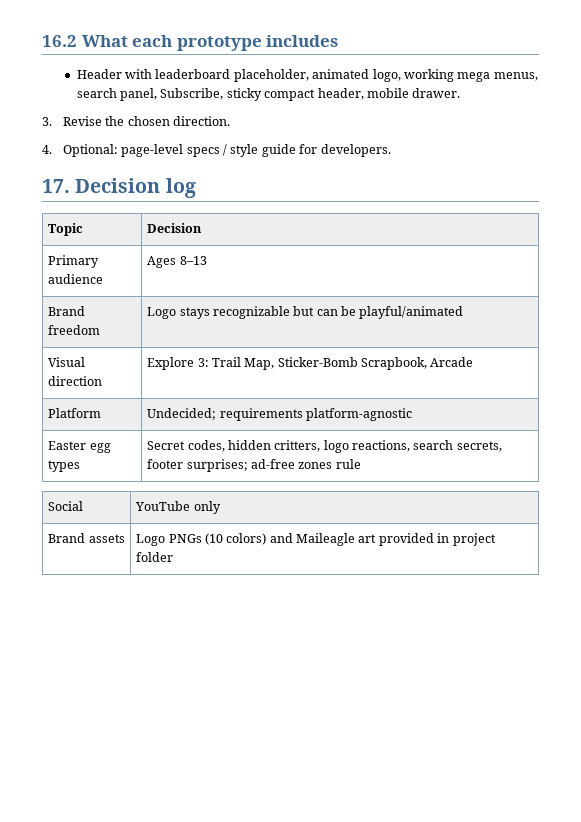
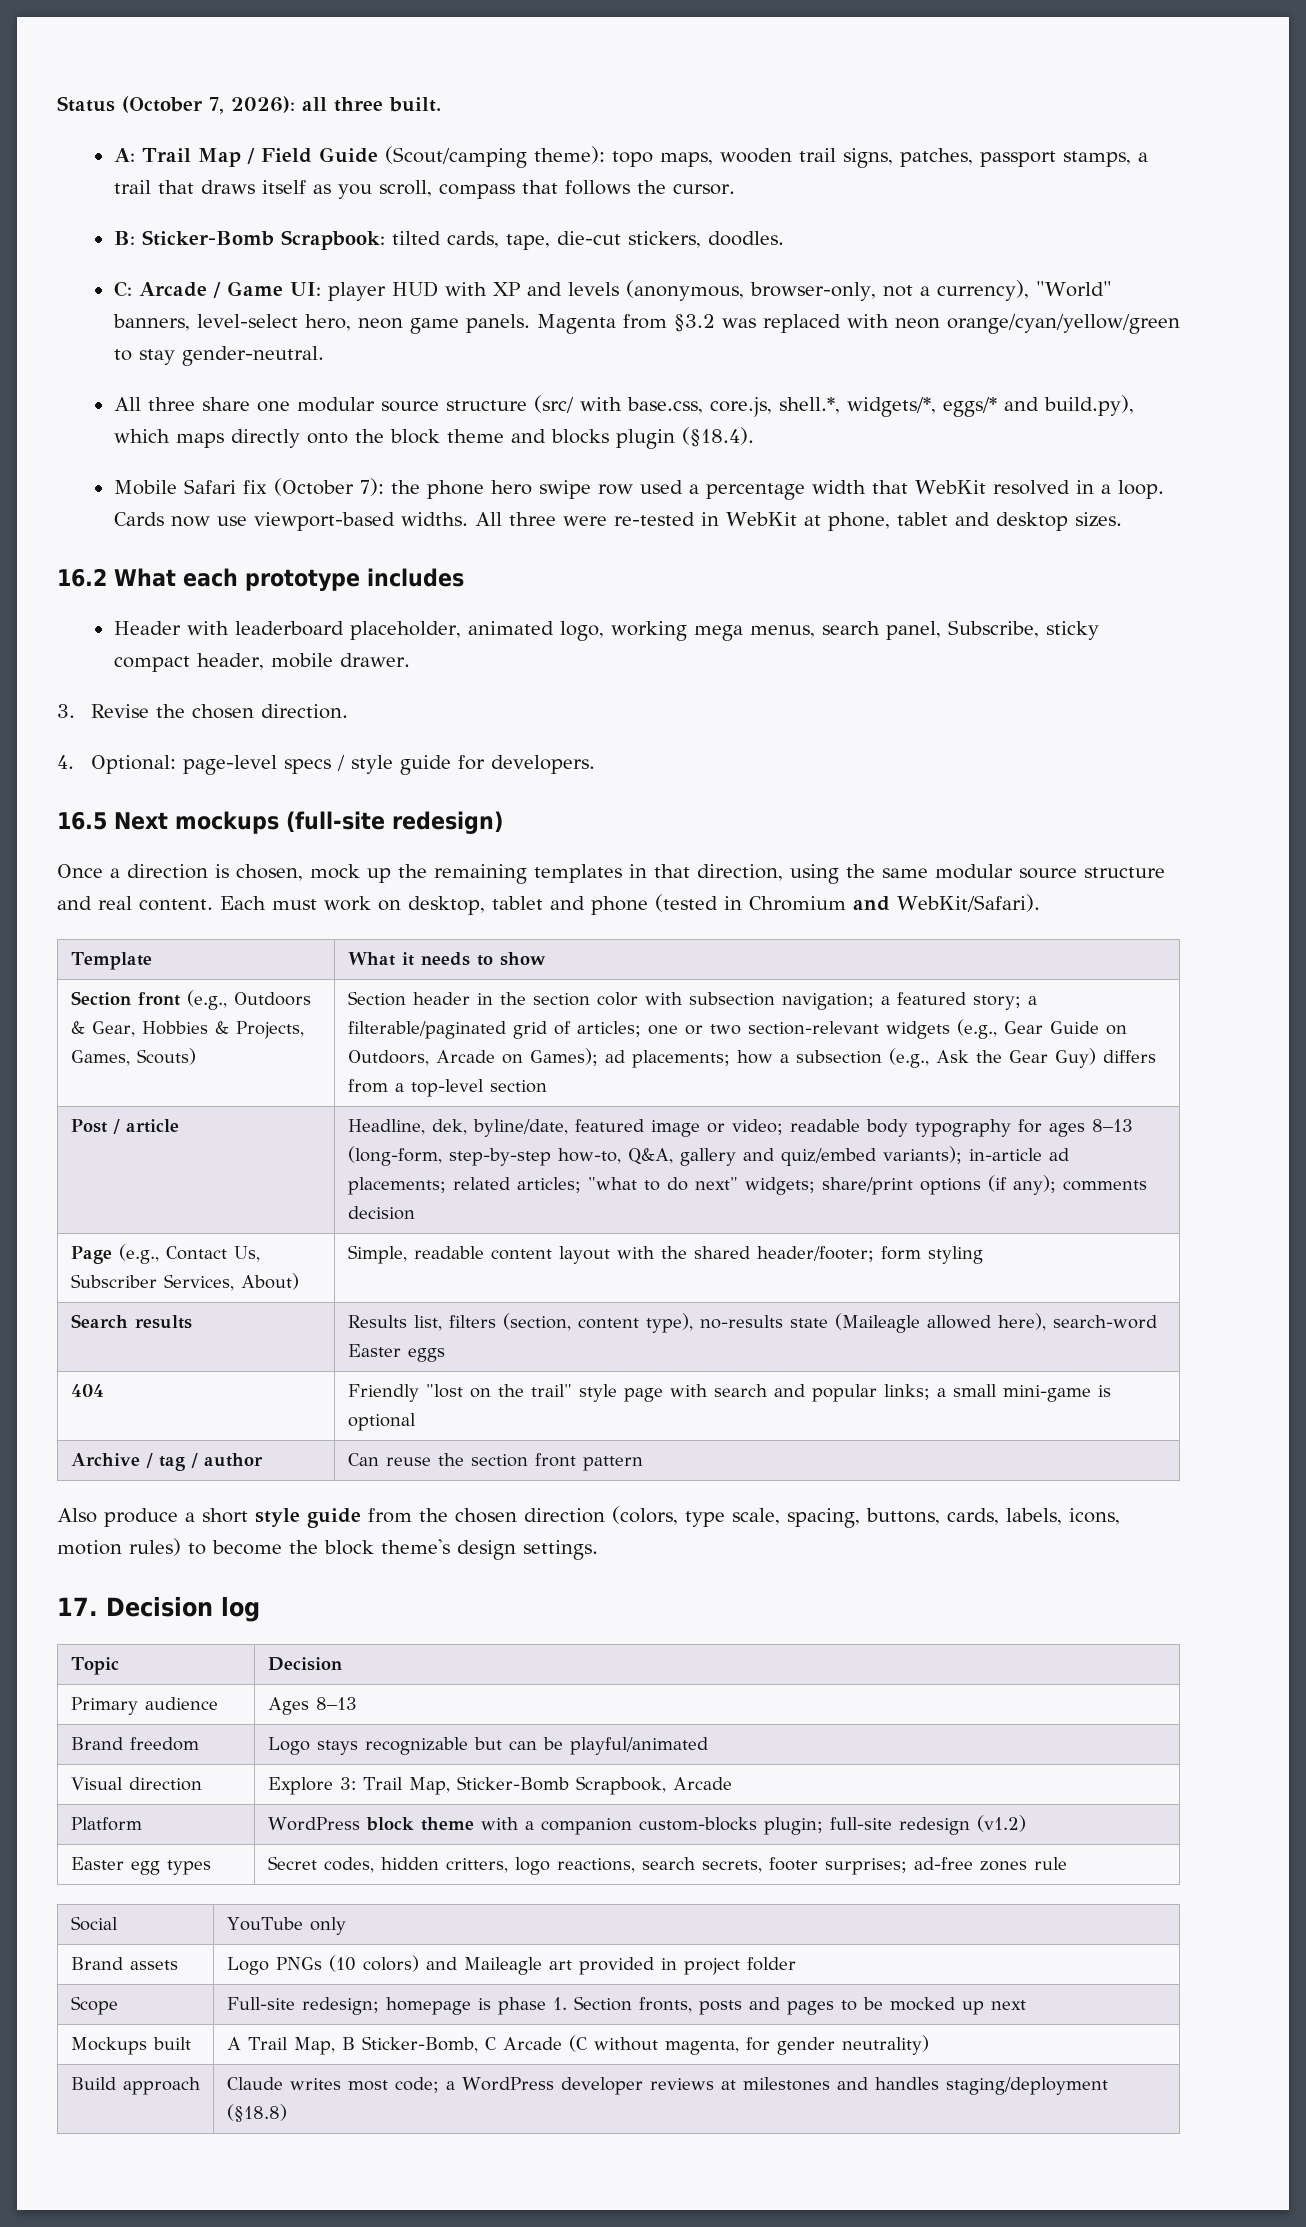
(42, 41) none -> [57,96,441,114] [113,146,1148,168] [113,180,735,199] [113,230,784,250] [113,280,1112,301] [112,314,1180,334] [113,346,324,366] [113,395,1134,417] [113,427,754,449] [113,478,1164,500] [113,512,1122,531] Status (October 7, 2026): all three built. // A: Trail Map / Field Guide (Scout/camping theme): topo maps, wooden trail signs, patches, passport stamps, a trail that draws itself as you scroll, compass that follows the cursor. // B: Sticker-Bomb Scrapbook: tilted cards, tape, die-cut stickers, doodles. // C: Arcade / Game UI: player HUD with XP and levels (anonymous, browser-only, not a currency), "World" banners, level-select hero, neon game panels. Magenta from §3.2 was replaced with neon orange/cyan/yellow/green to stay gender-neutral. // All three share one modular source structure (src/ with base.css, core.js, shell.*, widgets/*, eggs/* and build.py), which maps directly onto the block theme and blocks plugin (§18.4). // Mobile Safari fix (October 7): the phone hero swipe row used a percentage width that WebKit resolved in a loop. Cards now use viewport-based widths. All three were re-tested in WebKit at phone, tablet and desktop sizes. //
(391, 150) none -> [57,811,503,834] [57,864,1165,884] [57,894,1040,915] [70,952,152,970] [347,952,546,966] [70,990,311,1010] [70,1021,304,1039] [70,1048,196,1066] [347,991,1037,1010] [347,1019,1127,1039] [347,1048,1156,1068] [347,1079,547,1097] [70,1119,179,1134] [347,1119,1133,1137] [347,1146,1069,1166] [347,1175,1147,1195] [347,1206,415,1220] [70,1244,260,1264] [70,1273,299,1291] [347,1245,983,1264] [70,1314,192,1329] [347,1313,1157,1333] [347,1344,445,1362] [70,1384,104,1397] [347,1384,1111,1402] [347,1413,416,1431] [70,1453,263,1471] [347,1453,643,1471] [57,1506,1120,1528] [57,1538,598,1560] // 16.5 Next mockups (full-site redesign) // Once a direction is chosen, mock up the remaining templates in that direction, using the same modular source structure and real content. Each must work on desktop, tablet and phone (tested in Chromium and WebKit/Safari). // Template | What it needs to show // Section front (e.g., Outdoors & Gear, Hobbies & Projects, Games, Scouts) | Section header in the section color with subsection navigation; a featured story; a filterable/paginated grid of articles; one or two section-relevant widgets (e.g., Gear Guide on Outdoors, Arcade on Games); ad placements; how a subsection (e.g., Ask the Gear Guy) differs from a top-level section // Post / article | Headline, dek, byline/date, featured image or video; readable body typography for ages 8–13 (long-form, step-by-step how-to, Q&A, gallery and quiz/embed variants); in-article ad placements; related articles; "what to do next" widgets; share/print options (if any); comments decision // Page (e.g., Contact Us, Subscriber Services, About) | Simple, readable content layout with the shared header/footer; form styling // Search results | Results list, filters (section, content type), no-results state (Maileagle allowed here), search-word Easter eggs // 404 | Friendly "lost on the trail" style page with search and popular links; a small mini-game is optional // Archive / tag / author | Can reuse the section front pattern // Also produce a short style guide from the chosen direction (colors, type scale, spacing, buttons, cards, labels, icons, motion rules) to become the block theme's design settings.
[147,408,412,421] Undecided; requirements platform-agnostic -> [267,1815,1026,1835] WordPress block theme with a companion custom-blocks plugin; full-site redesign (v1.2)
(174, 557) none -> [70,1996,118,2015] [226,1996,1026,2015] [70,2037,191,2055] [226,2035,929,2055] [70,2077,200,2095] [226,2077,1108,2095] [226,2104,287,2122] // Scope | Full-site redesign; homepage is phase 1. Section fronts, posts and pages to be mocked up next // Mockups built | A Trail Map, B Sticker-Bomb, C Arcade (C without magenta, for gender neutrality) // Build approach | Claude writes most code; a WordPress developer reviews at milestones and handles staging/deployment (§18.8)

